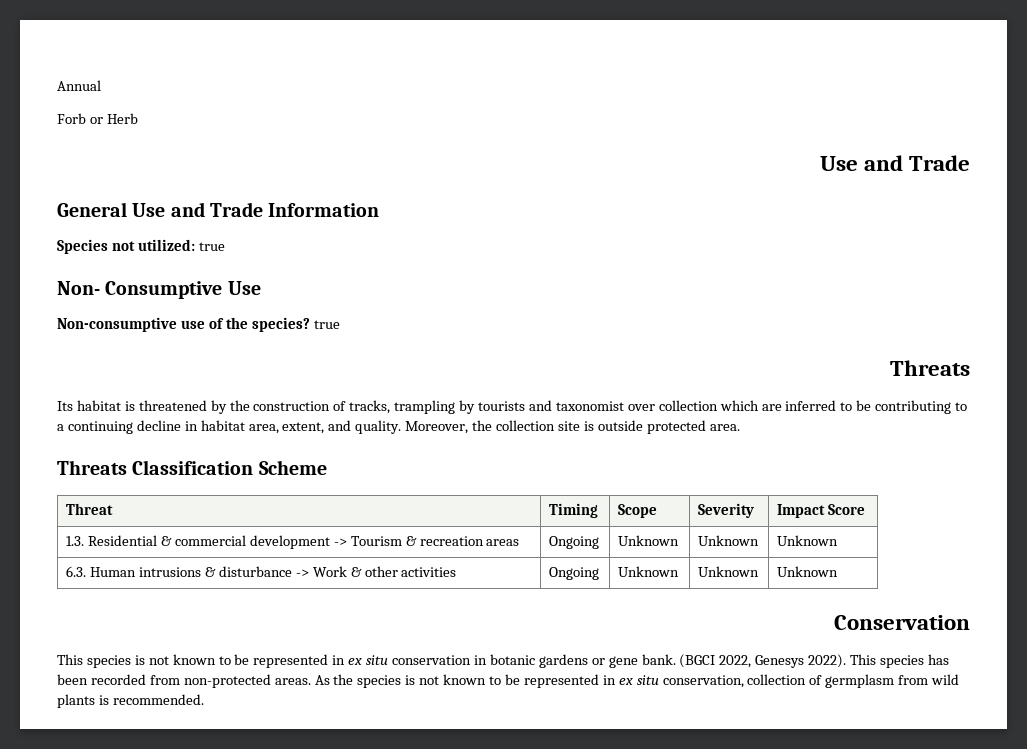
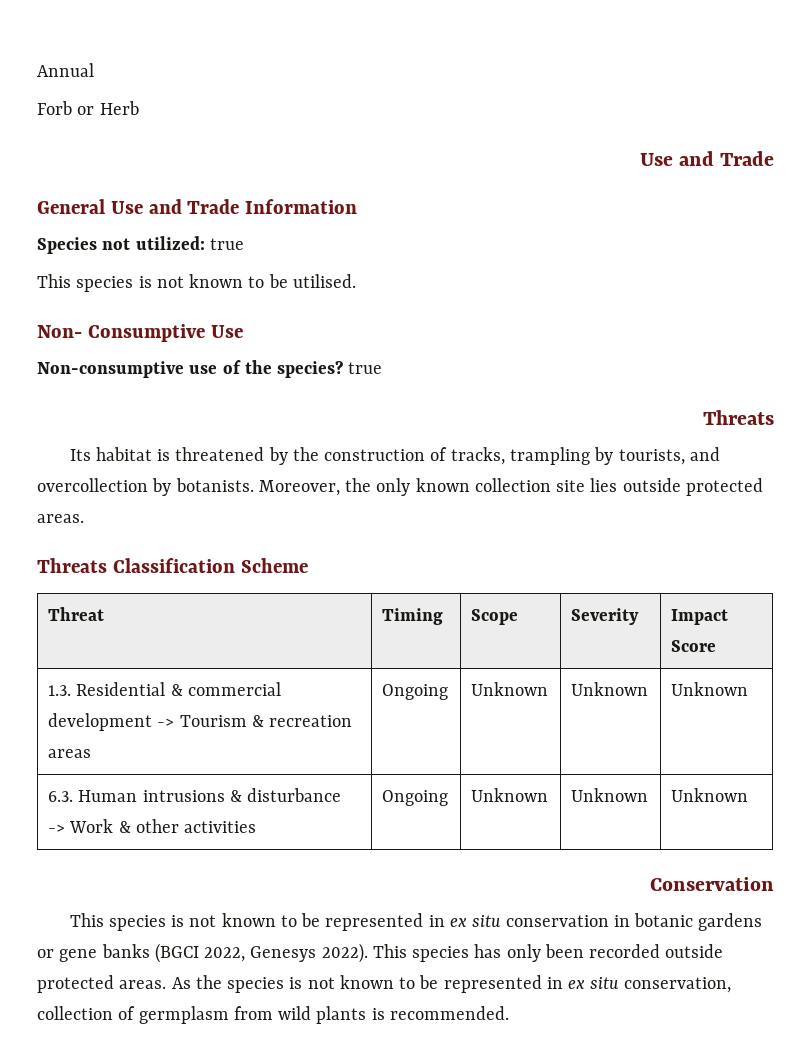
(225, 246) none -> [37,274,356,292] // This species is not known to be utilised.
[478,400,968,414] [57,420,493,434] tourists and taxonomist over collection which are inferred to be contributing to a continuing decline in habitat area, extent, and quality. Moreover, the -> [618,447,720,465] [37,478,470,496] tourists, and overcollection by botanists. Moreover, the only known
[583,420,740,434] is outside protected area. -> [590,478,763,496] [37,514,84,523] lies outside protected areas.
[641,654,676,665] bank. -> [101,944,150,958] banks
(949, 659) none -> [506,944,541,962] only
[149,674,271,688] from non-protected -> [665,944,724,958] [37,975,114,993] outside protected

